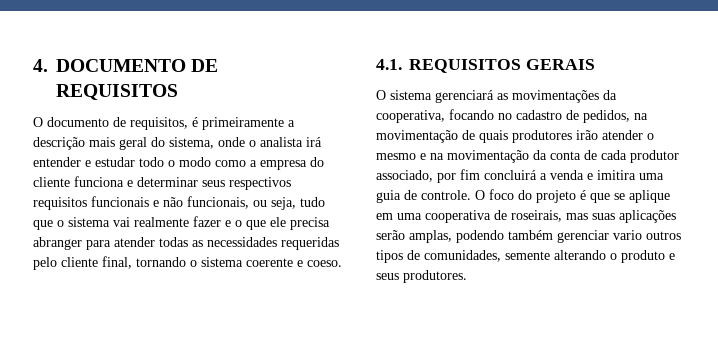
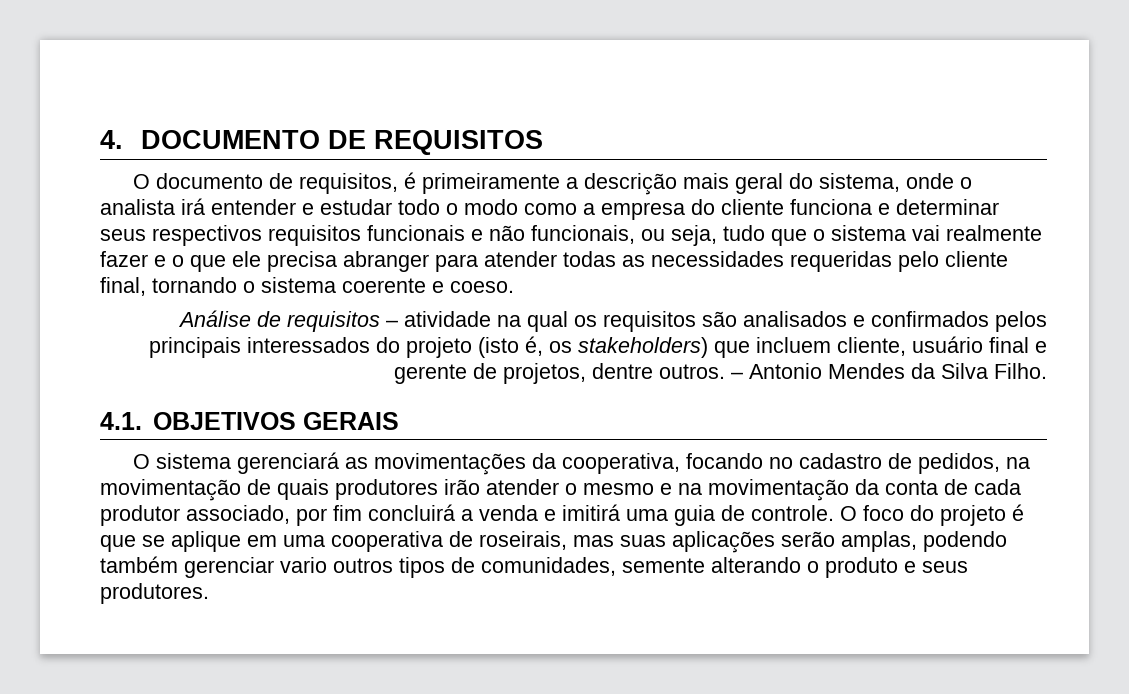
(342, 263) none -> [178,310,1047,332] [149,336,1047,358] [394,363,1047,384] // Análise de requisitos – atividade na qual os requisitos são analisados e confirmados pelos principais interessados do projeto (isto é, os stakeholders) que incluem cliente, usuário final e gerente de projetos, dentre outros. – Antonio Mendes da Silva Filho.
[409,59,521,73] REQUISITOS -> [152,412,296,430] OBJETIVOS
[597,170,636,180] imitira -> [562,504,620,521] imitirá

